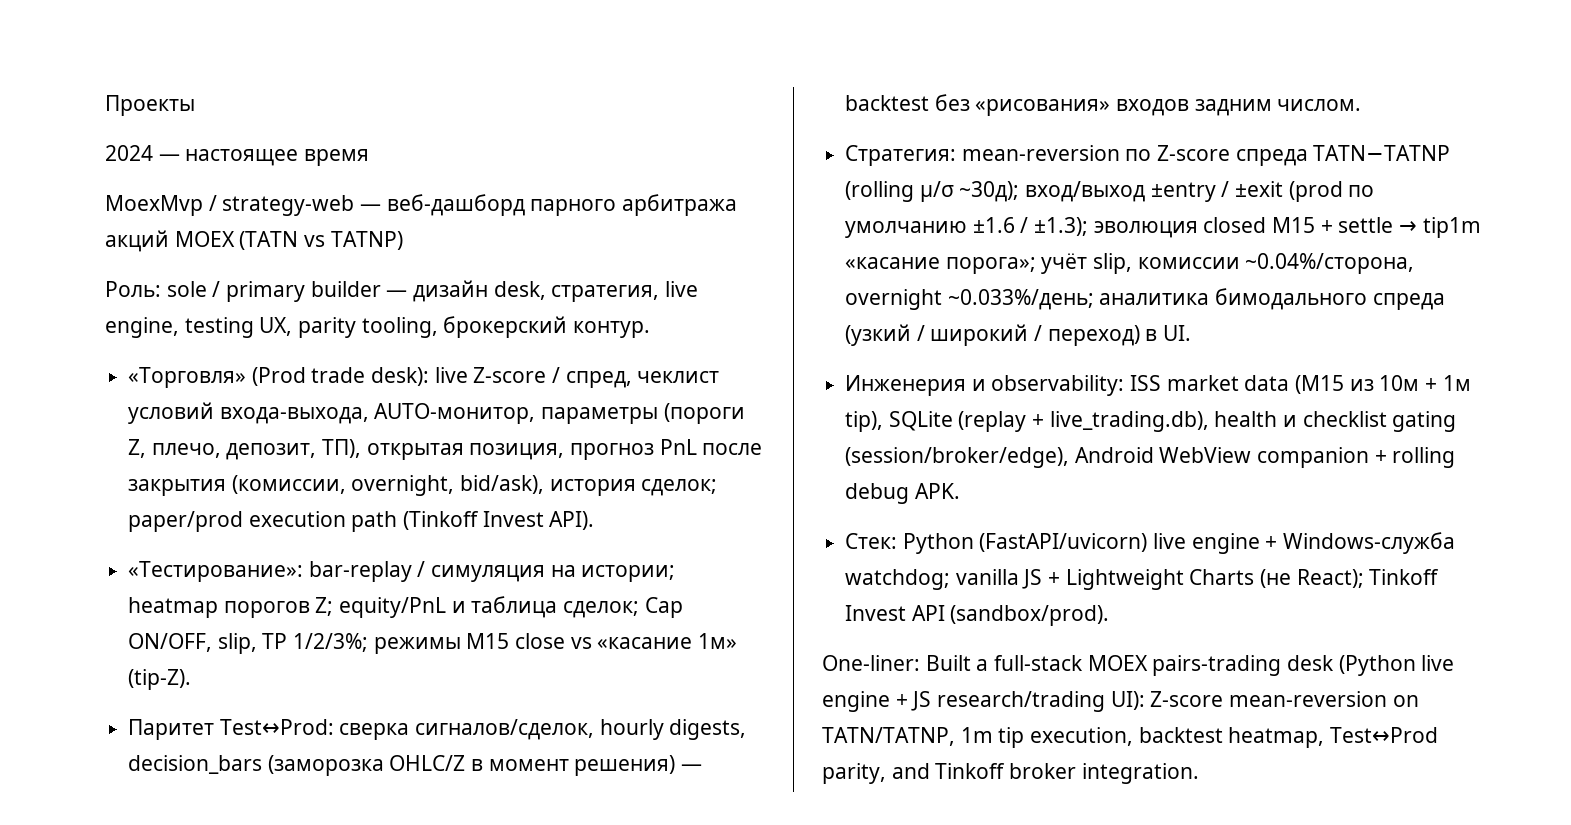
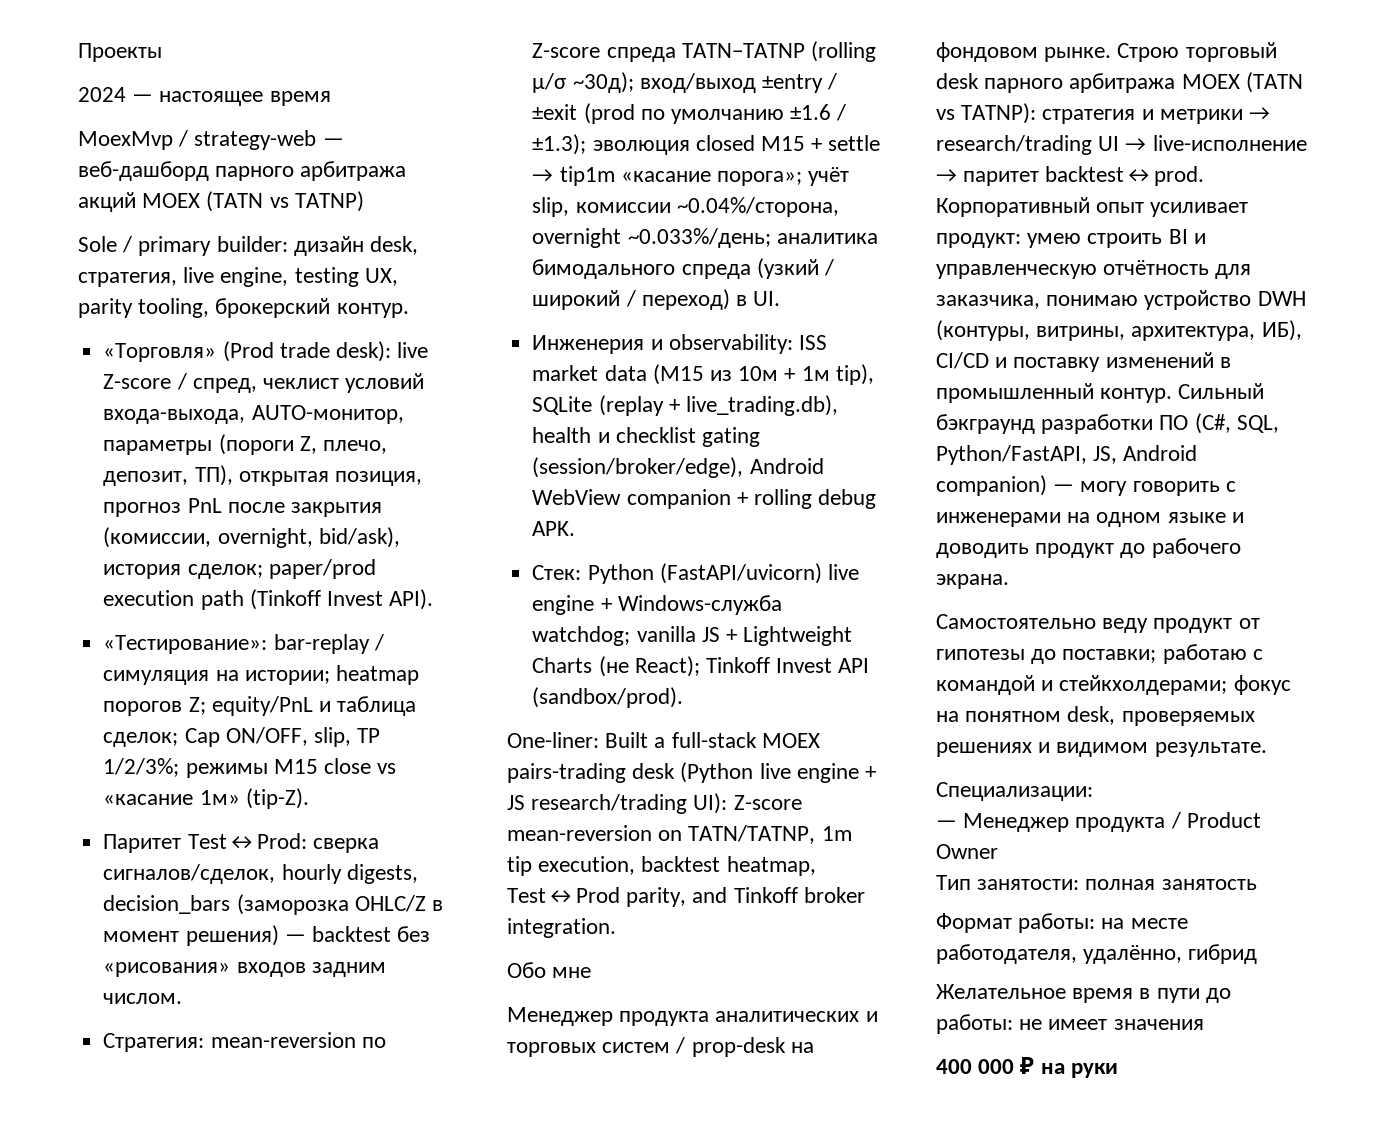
[105,281,408,302] Роль: sole / primary builder — -> [78,236,288,256] Sole / primary builder:
(1199, 773) none -> [507,962,592,978] [507,1007,878,1026] [507,1037,814,1057] [936,42,1277,62] [936,72,1303,93] [936,103,1271,124] [936,135,1307,155] [936,166,1205,186] [936,197,1249,217] [936,229,1206,248] [936,260,1252,279] [936,290,1306,310] [936,320,1302,341] [936,352,1231,372] [936,383,1265,403] [936,413,1279,434] [936,445,1198,465] [936,475,1236,496] [936,512,1244,527] [936,538,1241,558] [936,574,1009,589] [936,614,1260,633] [936,644,1263,664] [936,675,1291,695] [936,706,1255,726] [936,742,1267,757] [936,782,1093,801] [936,812,1261,832] [936,844,998,859] [936,875,1257,890] [936,913,1188,933] [936,944,1258,964] [936,984,1231,1003] [936,1014,1204,1034] [936,1057,1118,1078] // Обо мне // Менеджер продукта аналитических и торговых систем / prop-desk на фондовом рынке. Строю торговый desk парного арбитража MOEX (TATN vs TATNP): стратегия и метрики → research/trading UI → live-исполнение → паритет backtest↔prod. Корпоративный опыт усиливает продукт: умею строить BI и управленческую отчётность для заказчика, понимаю устройство DWH (контуры, витрины, архитектура, ИБ), CI/CD и поставку изменений в промышленный контур. Сильный бэкграунд разработки ПО (C#, SQL, Python/FastAPI, JS, Android companion) — могу говорить с инженерами на одном языке и доводить продукт до рабочего экрана. // Самостоятельно веду продукт от гипотезы до поставки; работаю с командой и стейкхолдерами; фокус на понятном desk, проверяемых решениях и видимом результате. // Специализации: // — Менеджер продукта / Product Owner // Тип занятости: полная занятость // Формат работы: на месте работодателя, удалённо, гибрид // Желательное время в пути до работы: не имеет значения // 400 000 ₽ на руки

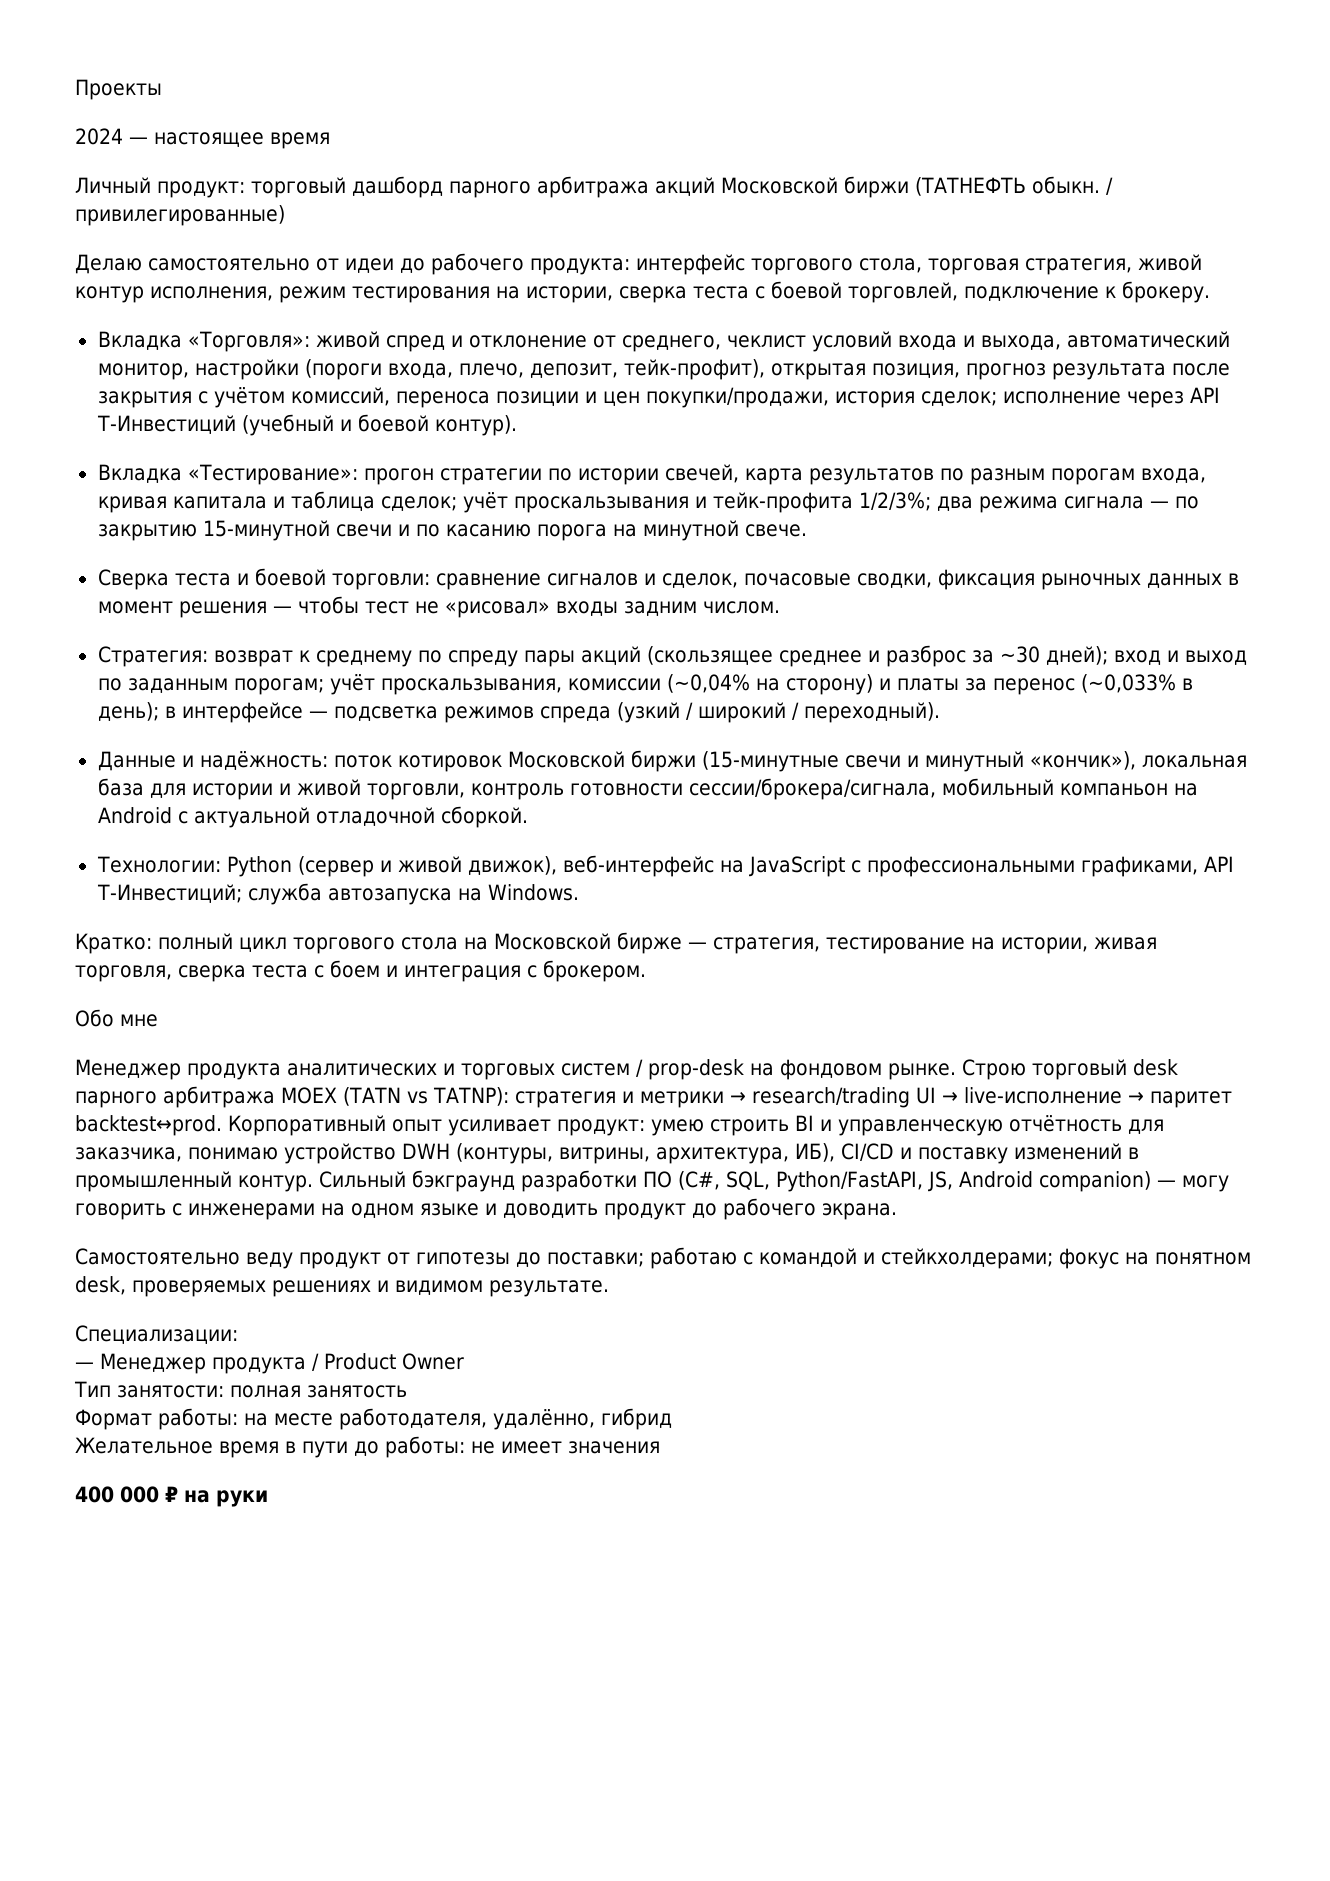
[78,130,344,150] [78,161,407,181] [78,191,364,212] [78,236,419,256] [78,267,398,287] [78,298,409,318] [103,341,429,362] [103,373,425,393] [103,405,404,424] [103,434,317,455] MoexMvp / strategy-web — веб-дашборд парного арбитража акций MOEX (TATN vs TATNP) // Sole / primary builder: дизайн desk, стратегия, live engine, testing UX, parity tooling, брокерский контур. // «Торговля» (Prod trade desk): live Z-score / спред, чеклист условий входа-выхода, AUTO-монитор, параметры (пороги Z, -> [75,176,1113,198] [75,205,285,226] [75,253,1202,275] [75,281,1210,303] [97,331,1230,352] [97,359,453,380] Личный продукт: торговый дашборд парного арбитража акций Московской биржи (ТАТНЕФТЬ обыкн. / привилегированные) // Делаю самостоятельно от идеи до рабочего продукта: интерфейс торгового стола, торговая стратегия, живой контур исполнения, режим тестирования на истории, сверка теста с боевой торговлей, подключение к брокеру. // Вкладка «Торговля»: живой спред и отклонение от среднего, чеклист условий входа и выхода, автоматический монитор, настройки (пороги входа,
[194,465,233,486] ТП), -> [623,359,765,380] тейк-профит),
[187,498,222,513] PnL -> [1051,363,1166,380] результата
[103,527,400,548] [103,559,376,579] [103,589,434,610] [103,634,384,654] [103,665,419,685] [103,696,417,716] [103,727,381,747] [103,758,397,778] [103,788,309,809] [103,833,379,853] [103,864,418,884] [103,894,443,915] [103,925,431,946] [103,962,386,977] [103,993,183,1004] [103,1032,386,1052] [532,41,876,62] [532,72,838,93] [532,103,847,124] [532,134,881,155] [532,166,850,186] [532,197,839,217] [532,228,878,248] [532,259,676,279] (комиссии, overnight, bid/ask), история сделок; paper/prod execution path (Tinkoff Invest API). // «Тестирование»: bar-replay / симуляция на истории; heatmap порогов Z; equity/PnL и таблица сделок; Cap ON/OFF, slip, TP 1/2/3%; режимы M15 close vs «касание 1м» (tip-Z). // Паритет Test↔Prod: сверка сигналов/сделок, hourly digests, decision_bars (заморозка OHLC/Z в момент решения) — backtest без «рисования» входов задним числом. // Стратегия: mean-reversion по Z-score спреда TATN−TATNP (rolling μ/σ ~30д); вход/выход ±entry / ±exit (prod по умолчанию ±1.6 / ±1.3); эволюция closed M15 + settle → tip1m «касание порога»; учёт slip, комиссии ~0.04%/сторона, overnight ~0.033%/день; аналитика бимодального -> [197,387,1220,408] [96,414,517,436] [97,464,1206,485] [97,491,1199,513] [97,520,807,541] [97,568,1239,590] [97,596,780,618] [97,645,1247,667] [97,674,1193,695] [97,702,534,723] с учётом комиссий, переноса позиции и цен покупки/продажи, история сделок; исполнение через API Т-Инвестиций (учебный и боевой контур). // Вкладка «Тестирование»: прогон стратегии по истории свечей, карта результатов по разным порогам входа, кривая капитала и таблица сделок; учёт проскальзывания и тейк-профита 1/2/3%; два режима сигнала — по закрытию 15-минутной свечи и по касанию порога на минутной свече. // Сверка теста и боевой торговли: сравнение сигналов и сделок, почасовые сводки, фиксация рыночных данных в момент решения — чтобы тест не «рисовал» входы задним числом. // Стратегия: возврат к среднему по спреду пары акций (скользящее среднее и разброс за ~30 дней); вход и выход по заданным порогам; учёт проскальзывания, комиссии (~0,04% на сторону) и платы за перенос (~0,033% в день); в интерфейсе — подсветка режимов
[641,289,781,310] [532,334,827,354] [532,364,874,385] [532,395,838,416] [532,427,760,447] [532,457,824,478] [532,489,877,509] [532,521,576,536] [532,563,859,584] [532,595,782,615] [532,626,853,646] [532,656,870,677] [532,687,684,708] [507,732,820,748] [507,762,877,783] [507,793,802,814] [507,825,852,844] [507,856,816,876] [507,887,865,907] [507,918,616,938] переход) в UI. // Инженерия и observability: ISS market data (M15 из 10м + 1м tip), SQLite (replay + live_trading.db), health и checklist gating (session/broker/edge), Android WebView companion + rolling debug APK. // Стек: Python (FastAPI/uvicorn) live engine + Windows-служба watchdog; vanilla JS + Lightweight Charts (не React); Tinkoff Invest API (sandbox/prod). // One-liner: Built a full-stack MOEX pairs-trading desk (Python live engine + JS research/trading UI): Z-score mean-reversion on TATN/TATNP, 1m tip execution, backtest heatmap, Test↔Prod parity, and Tinkoff broker integration. -> [803,702,940,723] [97,750,1247,772] [97,778,1198,800] [97,806,528,828] [96,855,1234,877] [96,883,579,905] [75,932,1157,954] [75,960,646,982] переходный). // Данные и надёжность: поток котировок Московской биржи (15-минутные свечи и минутный «кончик»), локальная база для истории и живой торговли, контроль готовности сессии/брокера/сигнала, мобильный компаньон на Android с актуальной отладочной сборкой. // Технологии: Python (сервер и живой движок), веб-интерфейс на JavaScript с профессиональными графиками, API Т-Инвестиций; служба автозапуска на Windows. // Кратко: полный цикл торгового стола на Московской бирже — стратегия, тестирование на истории, живая торговля, сверка теста с боем и интеграция с брокером.

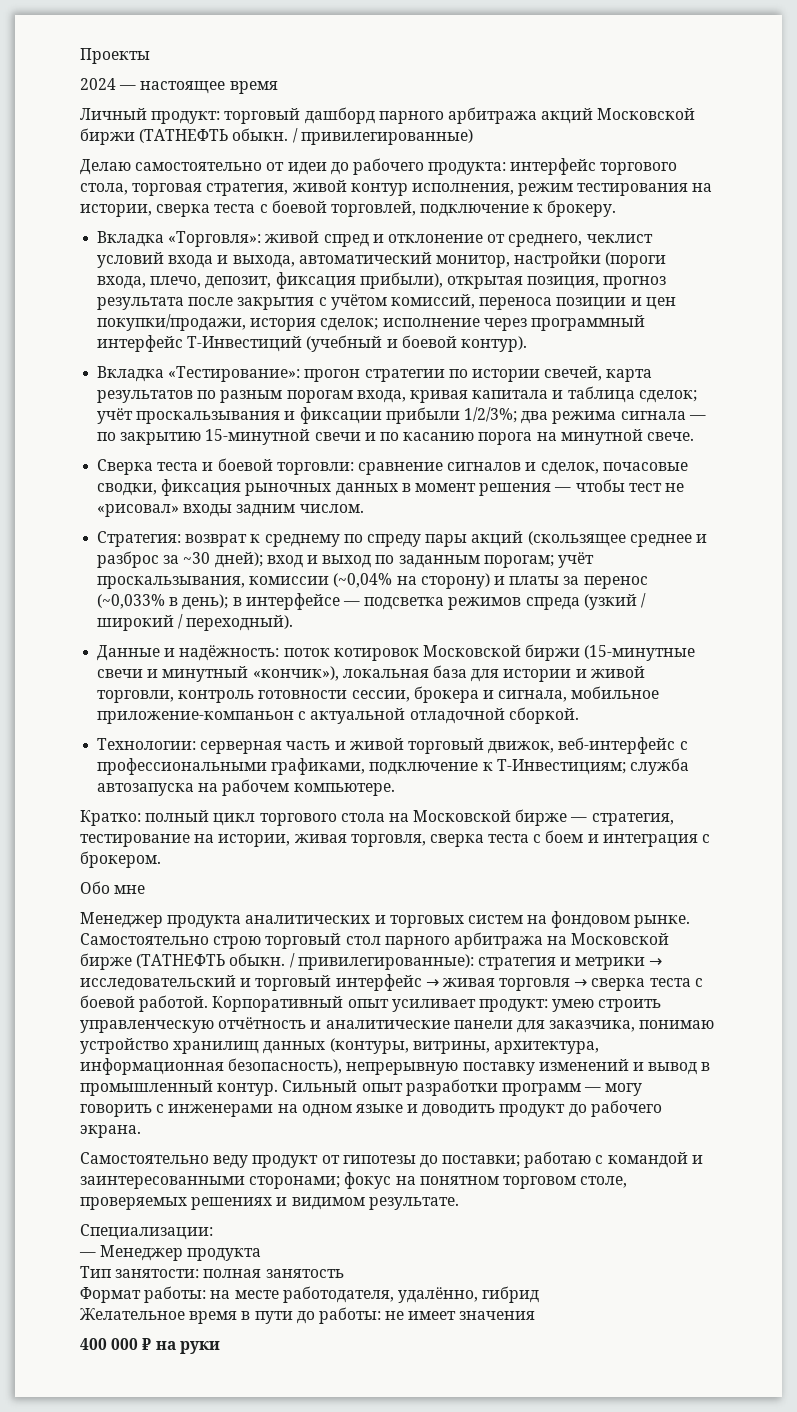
[623,359,765,380] тейк-профит), -> [275,272,443,289] фиксация прибыли),
[1189,387,1220,403] API -> [530,315,645,331] [97,335,184,352] программный интерфейс
[712,492,853,513] тейк-профита -> [299,407,460,424] фиксации прибыли
[688,778,1198,800] [97,807,172,824] сессии/брокера/сигнала, мобильный компаньон на Android -> [351,686,660,703] [97,711,295,724] сессии, брокера и сигнала, мобильное приложение-компаньон
[226,855,1234,877] [96,884,242,903] Python (сервер и живой движок), веб-интерфейс на JavaScript с профессиональными графиками, API Т-Инвестиций; -> [200,737,688,754] [97,758,626,775] серверная часть и живой торговый движок, веб-интерфейс с профессиональными графиками, подключение к Т-Инвестициям;
[487,884,579,901] Windows. -> [222,779,395,796] рабочем компьютере.
[636,1059,744,1080] / prop-desk -> (523, 919) none
[962,1059,1178,1080] [75,1086,1232,1108] [75,1115,222,1136] Строю торговый desk парного арбитража MOEX (TATN vs TATNP): стратегия и метрики → research/trading UI → live-исполнение → паритет backtest↔prod. -> [80,932,670,949] [80,953,663,970] [80,974,703,991] [80,995,209,1012] Самостоятельно строю торговый стол парного арбитража на Московской бирже (ТАТНЕФТЬ обыкн. / привилегированные): стратегия и метрики → исследовательский и торговый интерфейс → живая торговля → сверка теста с боевой работой.
[795,1115,1122,1136] BI и управленческую отчётность -> [80,1017,513,1033] управленческую отчётность и аналитические панели
[402,1143,450,1159] DWH -> [173,1041,326,1054] хранилищ данных
[795,1143,1139,1164] [75,1170,1151,1192] ИБ), CI/CD и поставку изменений в промышленный контур. Сильный бэкграунд разработки ПО (C#, SQL, Python/FastAPI, JS, Android companion) -> [80,1058,711,1075] [80,1079,581,1096] информационная безопасность), непрерывную поставку изменений и вывод в промышленный контур. Сильный опыт разработки программ
[881,1248,1053,1269] стейкхолдерами; -> [80,1176,341,1189] заинтересованными сторонами;
[75,1276,126,1295] desk, -> [502,1176,628,1189] торговом столе,
[312,1353,464,1371] / Product Owner -> (262, 1254) none

